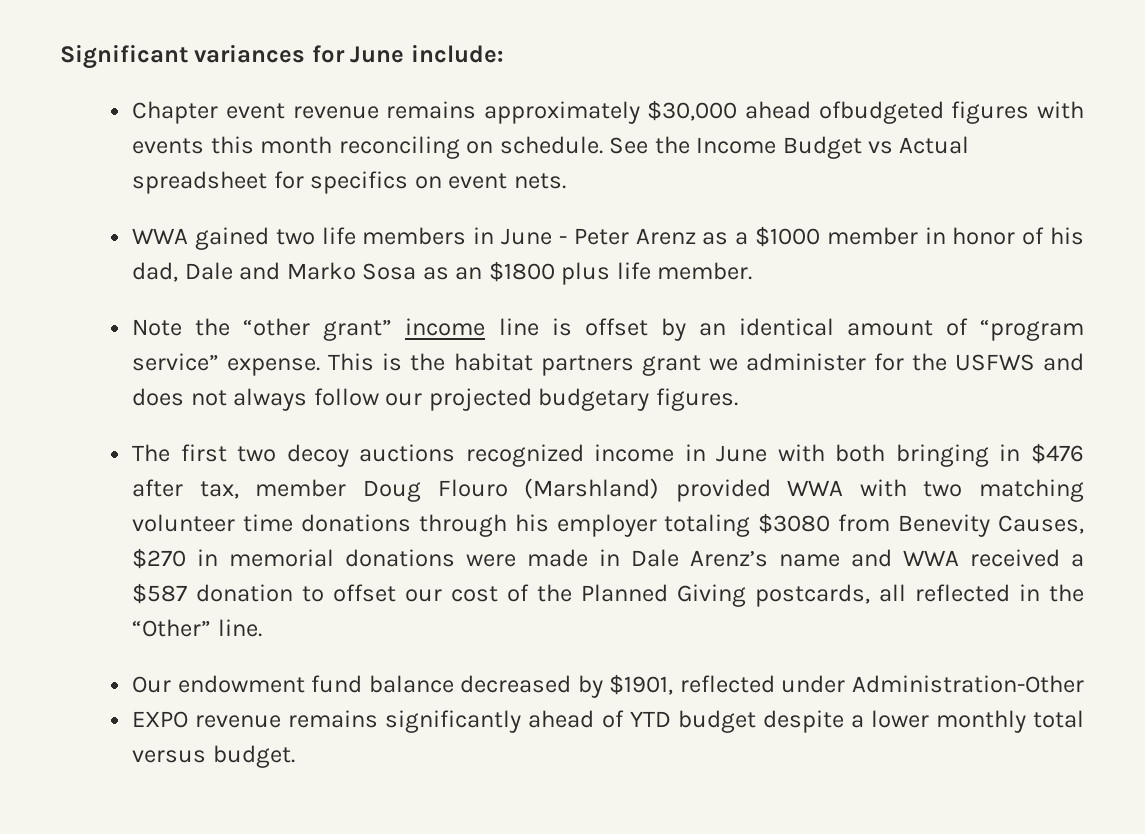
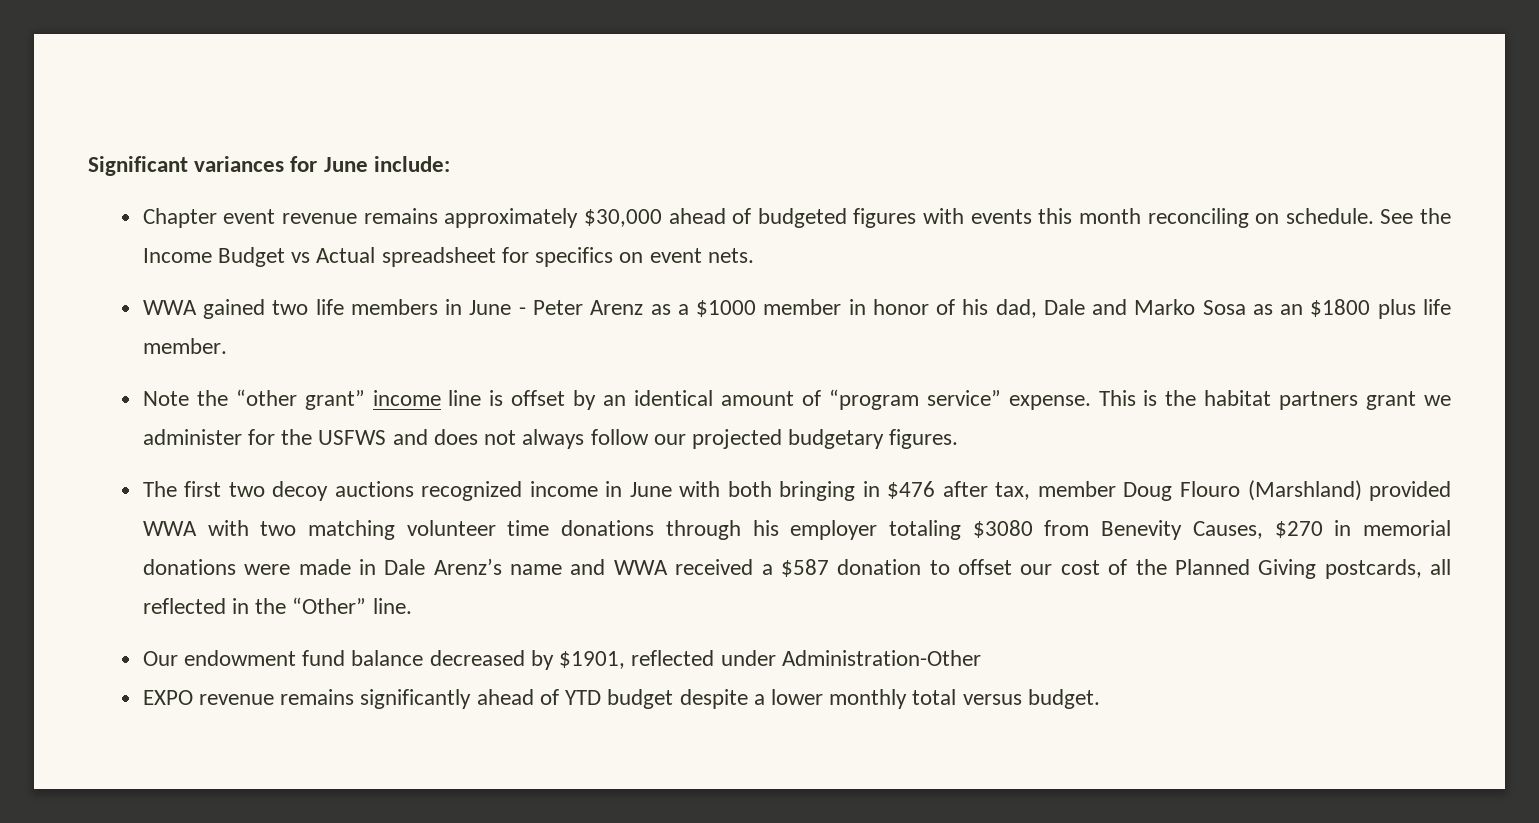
[818,101,944,124] ofbudgeted -> [732,208,847,228] of budgeted

